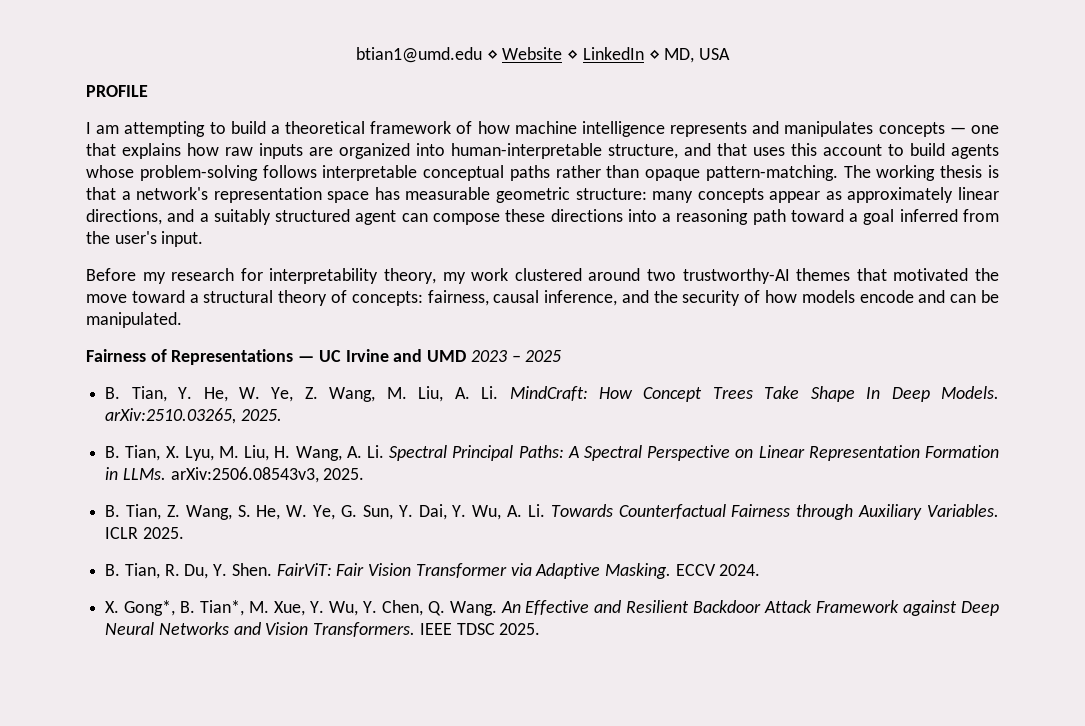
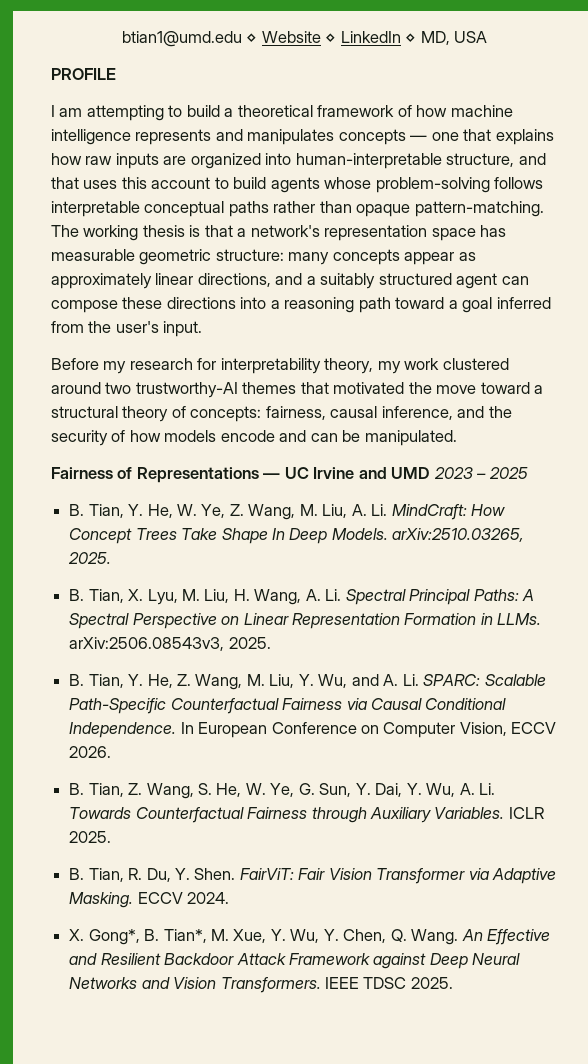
(365, 474) none -> [69,674,546,690] [69,698,507,714] [69,722,557,738] [69,746,112,758] // B. Tian, Y. He, Z. Wang, M. Liu, Y. Wu, and A. Li. SPARC: Scalable Path-Specific Counterfactual Fairness via Causal Conditional Independence. In European Conference on Computer Vision, ECCV 2026.

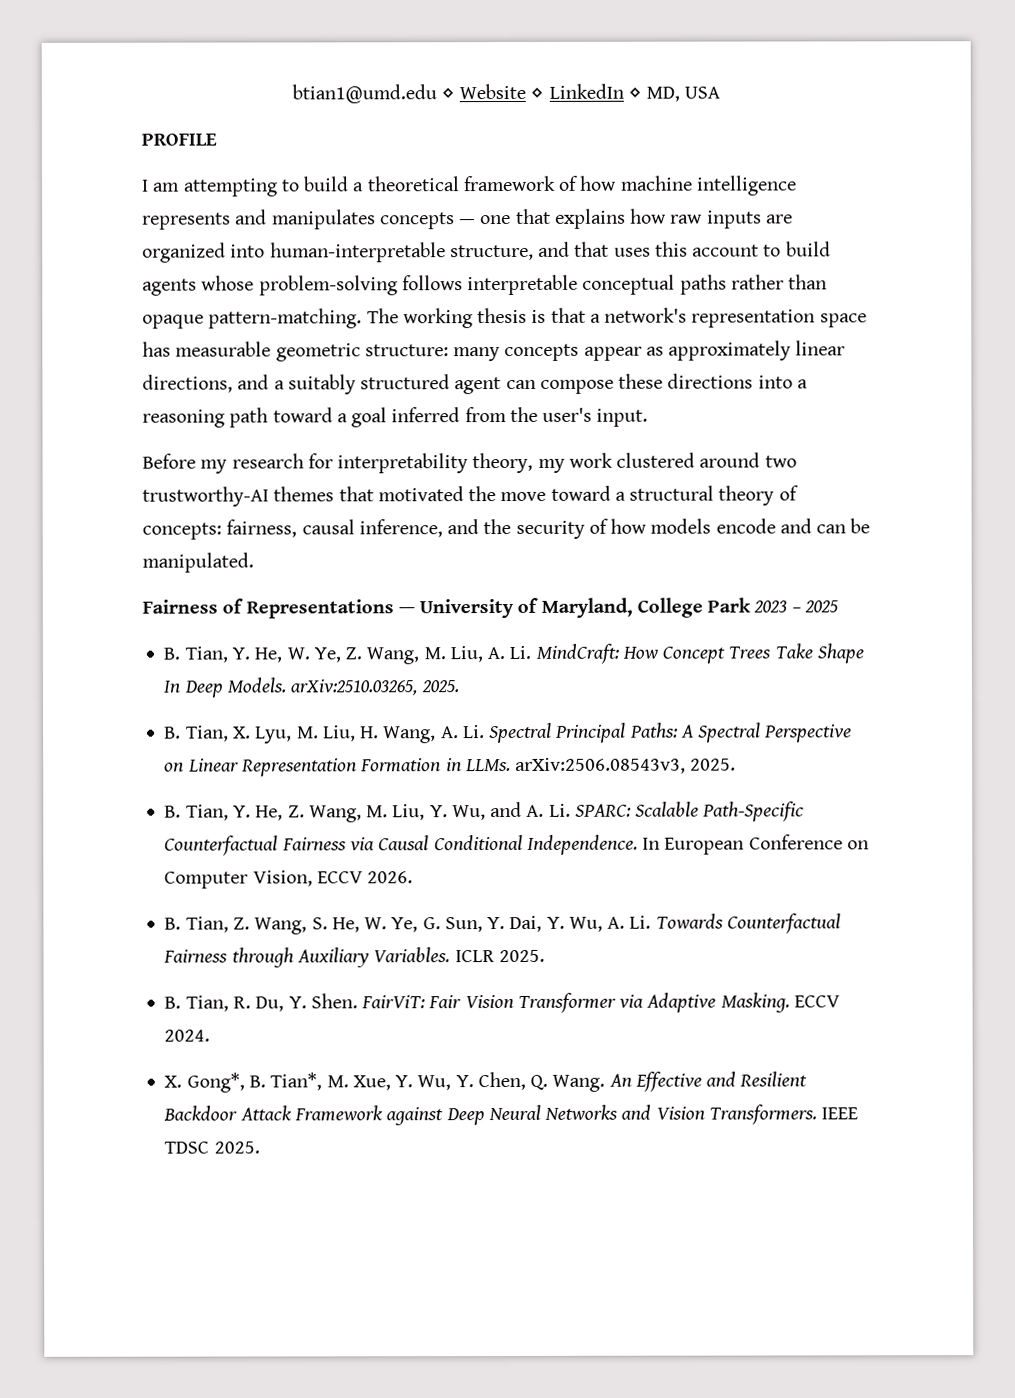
[284,467,431,479] UC Irvine and UMD -> [419,597,752,619] University of Maryland, College Park

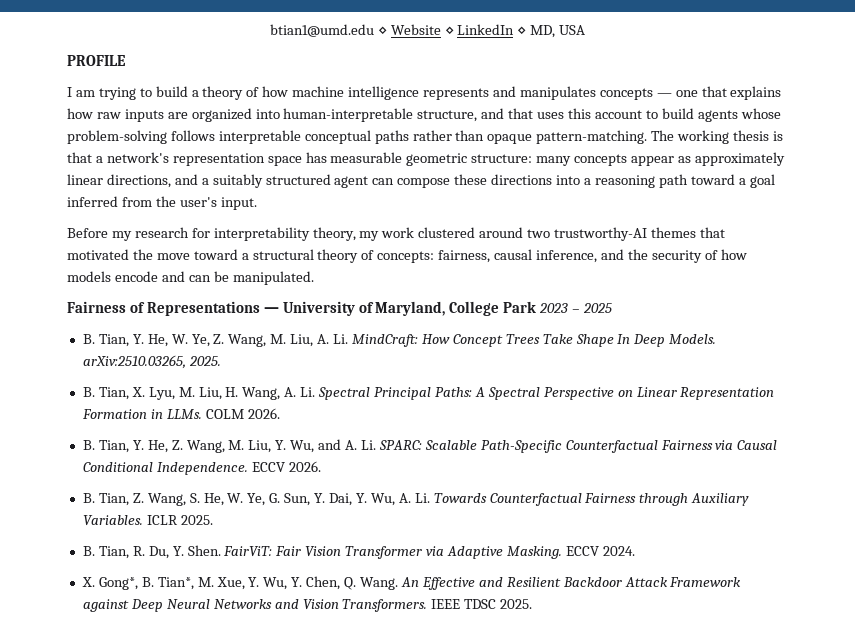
[183,178,278,197] attempting -> [98,87,136,100] trying
[366,175,556,192] theoretical framework -> [202,86,244,100] theory
[515,757,737,774] arXiv:2506.08543v3, 2025. -> [205,408,280,419] COLM 2026.
[642,834,869,855] [164,870,313,889] In European Conference on Computer Vision, -> (248, 468) none

